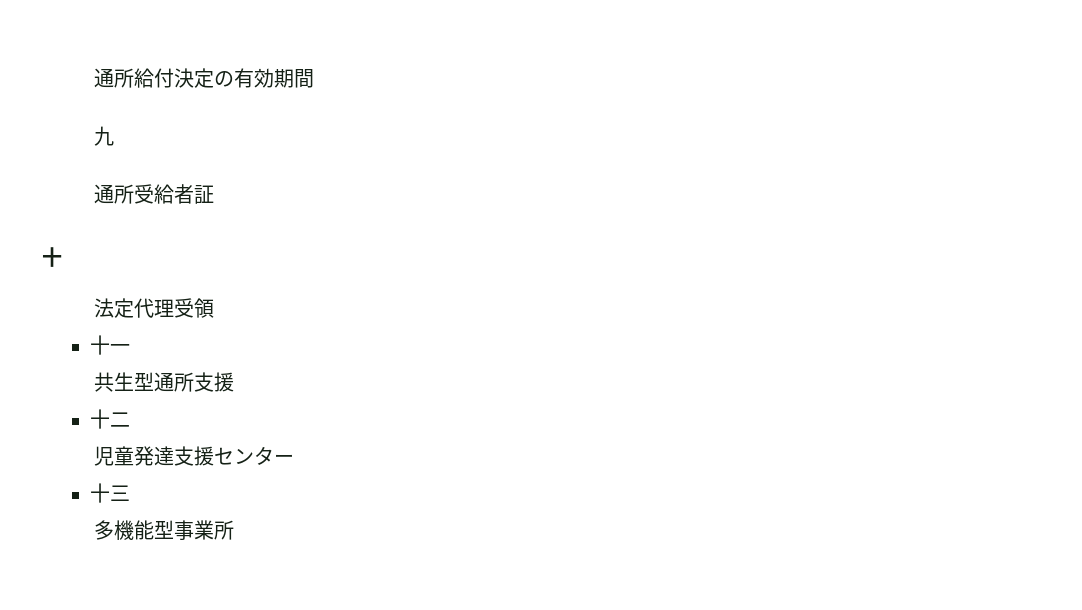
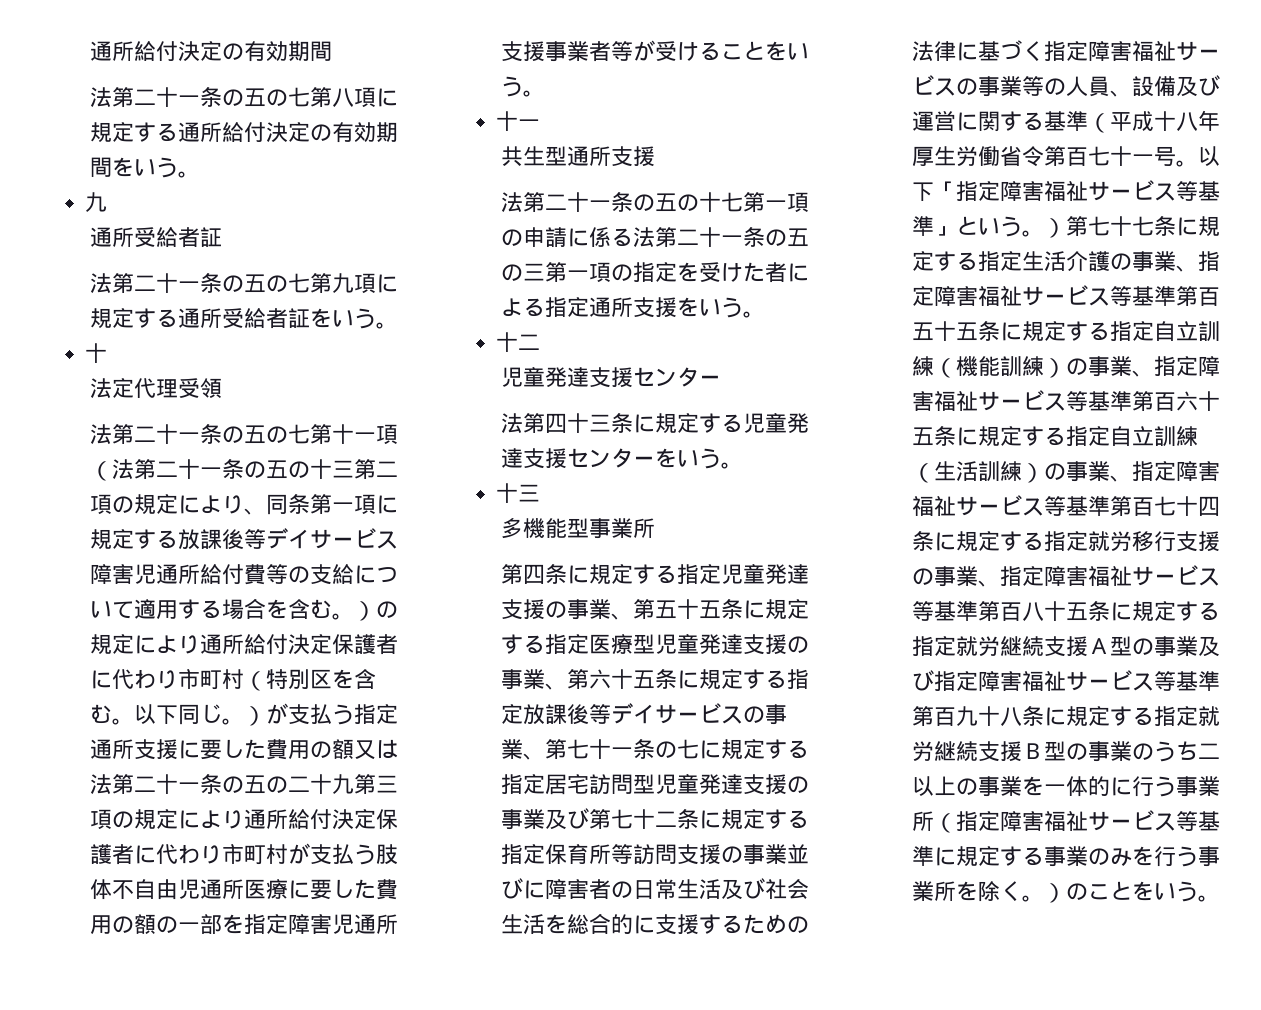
[94,126,115,146] [94,184,215,204] [42,247,62,267] [94,298,215,318] 九 // 通所受給者証 // 十 // 法定代理受領 -> [90,87,399,108] [90,122,399,143] [90,157,201,178] [85,192,108,212] [90,227,223,248] [90,273,399,294] [90,308,399,329] [85,343,108,363] [90,378,223,398] [90,424,399,445] [90,459,399,481] [90,494,399,515] [90,528,399,550] [90,564,399,585] [90,598,399,621] [90,634,399,655] [90,669,377,691] [90,703,399,726] [90,739,399,760] [90,774,399,794] [90,809,399,830] [90,843,399,865] [90,878,399,900] [90,914,399,934] [501,40,810,62] [501,76,546,97] 法第二十一条の五の七第八項に規定する通所給付決定の有効期間をいう。 // 九 // 通所受給者証 // 法第二十一条の五の七第九項に規定する通所受給者証をいう。 // 十 // 法定代理受領 // 法第二十一条の五の七第十一項（法第二十一条の五の十三第二項の規定により、同条第一項に規定する放課後等デイサービス障害児通所給付費等の支給について適用する場合を含む。）の規定により通所給付決定保護者に代わり市町村（特別区を含む。以下同じ。）が支払う指定通所支援に要した費用の額又は法第二十一条の五の二十九第三項の規定により通所給付決定保護者に代わり市町村が支払う肢体不自由児通所医療に要した費用の額の一部を指定障害児通所支援事業者等が受けることをいう。
(235, 382) none -> [501,192,810,213] [501,227,810,247] [501,262,810,283] [501,297,766,318] // 法第二十一条の五の十七第一項の申請に係る法第二十一条の五の三第一項の指定を受けた者による指定通所支援をいう。
(295, 459) none -> [501,412,810,434] [501,448,744,469] // 法第四十三条に規定する児童発達支援センターをいう。
(235, 530) none -> [501,563,810,585] [501,599,810,620] [501,633,810,655] [501,669,810,690] [501,703,788,725] [501,739,810,760] [501,773,810,795] [501,808,810,830] [501,844,810,865] [501,878,810,900] [501,913,810,935] [912,40,1221,62] [912,75,1221,97] [912,110,1221,133] [912,146,1221,167] [912,180,1221,201] [912,216,1221,238] [912,251,1221,272] [912,285,1221,306] [912,321,1221,342] [912,356,1221,378] [912,390,1221,411] [912,426,1199,447] [912,461,1221,483] [912,495,1221,516] [912,531,1221,552] [912,565,1221,587] [912,601,1221,622] [912,636,1221,657] [912,670,1221,691] [912,706,1221,727] [912,741,1221,762] [912,776,1221,797] [912,810,1221,833] [912,846,1221,867] [912,881,1221,903] // 第四条に規定する指定児童発達支援の事業、第五十五条に規定する指定医療型児童発達支援の事業、第六十五条に規定する指定放課後等デイサービスの事業、第七十一条の七に規定する指定居宅訪問型児童発達支援の事業及び第七十二条に規定する指定保育所等訪問支援の事業並びに障害者の日常生活及び社会生活を総合的に支援するための法律に基づく指定障害福祉サービスの事業等の人員、設備及び運営に関する基準（平成十八年厚生労働省令第百七十一号。以下「指定障害福祉サービス等基準」という。）第七十七条に規定する指定生活介護の事業、指定障害福祉サービス等基準第百五十五条に規定する指定自立訓練（機能訓練）の事業、指定障害福祉サービス等基準第百六十五条に規定する指定自立訓練（生活訓練）の事業、指定障害福祉サービス等基準第百七十四条に規定する指定就労移行支援の事業、指定障害福祉サービス等基準第百八十五条に規定する指定就労継続支援Ａ型の事業及び指定障害福祉サービス等基準第百九十八条に規定する指定就労継続支援Ｂ型の事業のうち二以上の事業を一体的に行う事業所（指定障害福祉サービス等基準に規定する事業のみを行う事業所を除く。）のことをいう。

